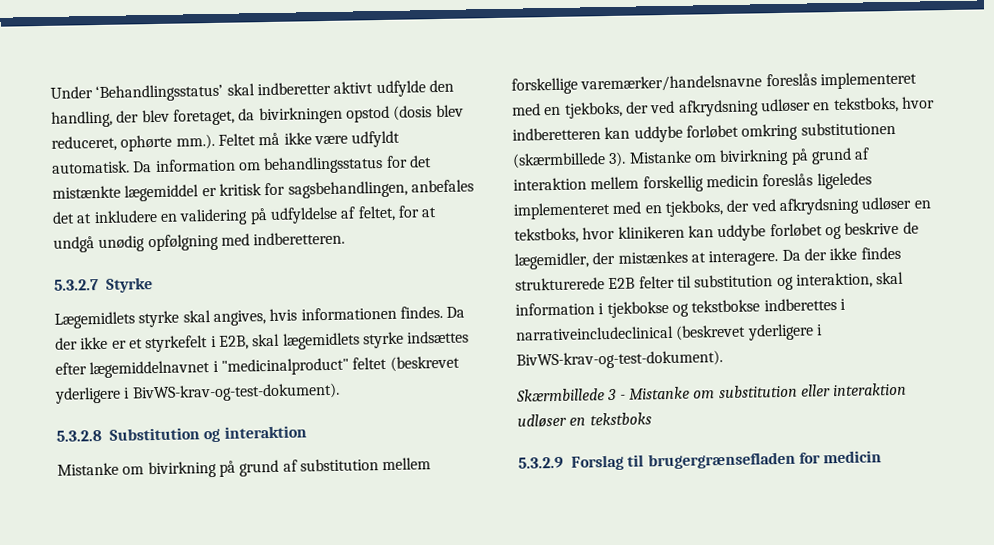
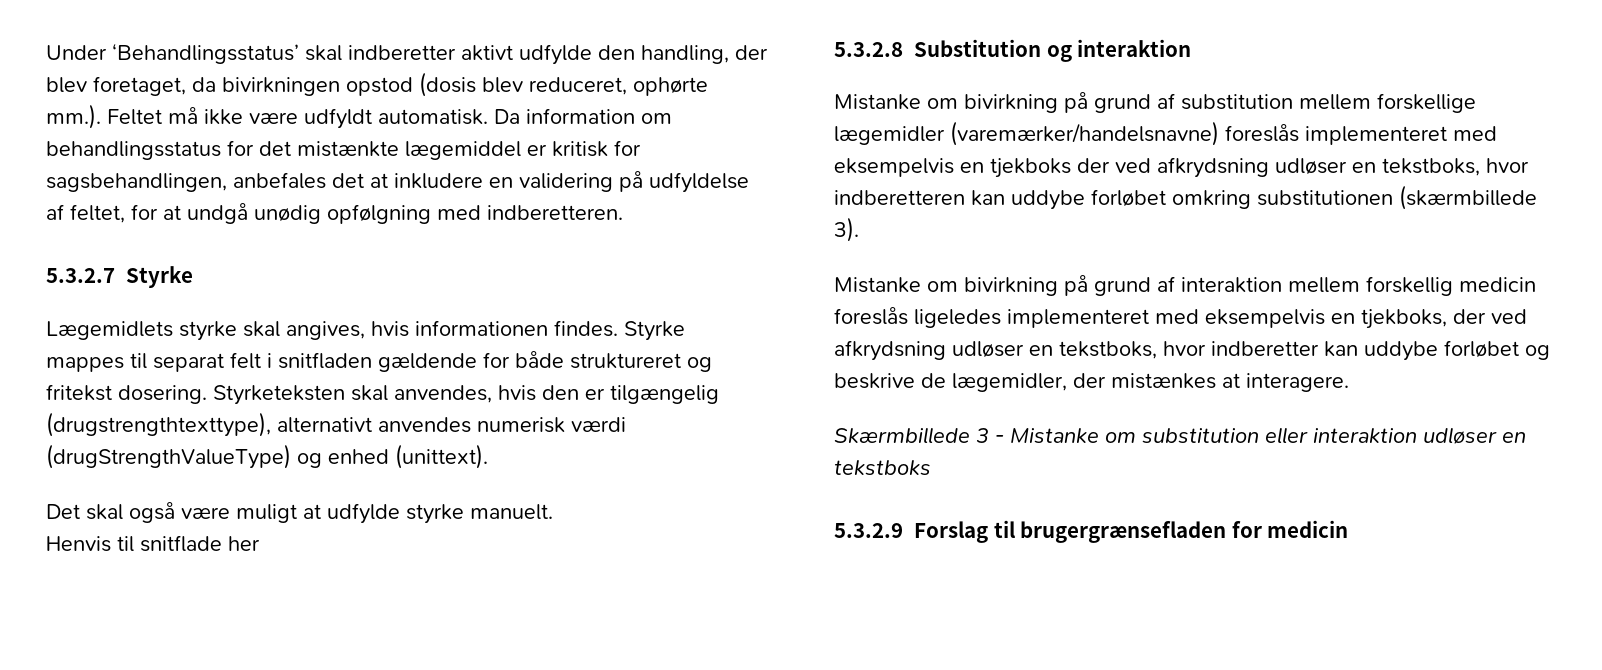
[446,306,466,318] [55,330,470,353] [55,355,460,379] [54,382,340,404] Da der ikke er et styrkefelt i E2B, skal lægemidlets styrke indsættes efter lægemiddelnavnet i "medicinalproduct" feltet (beskrevet yderligere i BivWS-krav-og-test-dokument). -> [624,321,685,341] [46,351,712,372] [46,384,719,405] [46,412,626,437] [46,444,488,469] [46,502,553,524] [46,535,260,552] Styrke mappes til separat felt i snitfladen gældende for både struktureret og fritekst dosering. Styrketeksten skal anvendes, hvis den er tilgængelig (drugstrengthtexttype), alternativt anvendes numerisk værdi (drugStrengthValueType) og enhed (unittext). // Det skal også være muligt at udfylde styrke manuelt. // Henvis til snitflade her
[580,74,763,93] varemærker/handelsnavne -> [834,121,1219,146] lægemidler (varemærker/handelsnavne)
[544,101,623,119] en tjekboks, -> [834,158,1071,178] eksempelvis en tjekboks
(627, 159) none -> (859, 229) //
[644,196,931,218] [514,225,685,244] en tjekboks, der ved afkrydsning udløser en tekstboks, hvor klinikeren -> [1205,309,1527,329] [834,340,1319,361] eksempelvis en tjekboks, der ved afkrydsning udløser en tekstboks, hvor indberetter
[781,246,901,261] [515,271,905,291] [515,298,846,319] [515,323,823,341] [516,350,723,370] Da der ikke findes strukturerede E2B felter til substitution og interaktion, skal information i tjekbokse og tekstbokse indberettes i narrativeincludeclinical (beskrevet yderligere i BivWS-krav-og-test-dokument). -> (1349, 382) none

